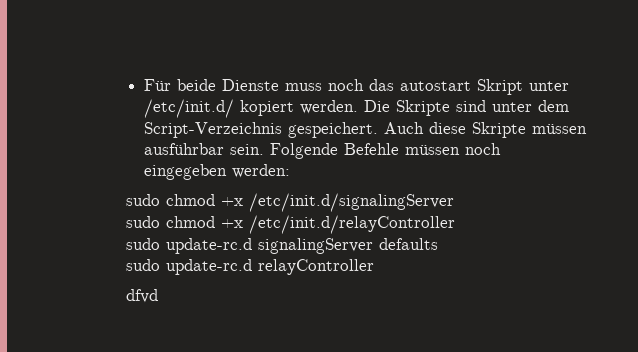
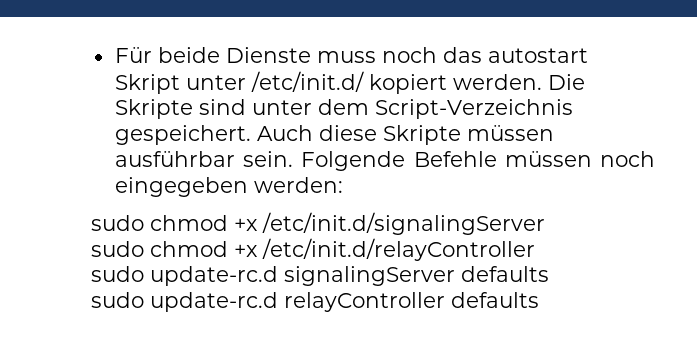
[125,289,158,303] // dfvd -> [451,292,540,308] defaults

